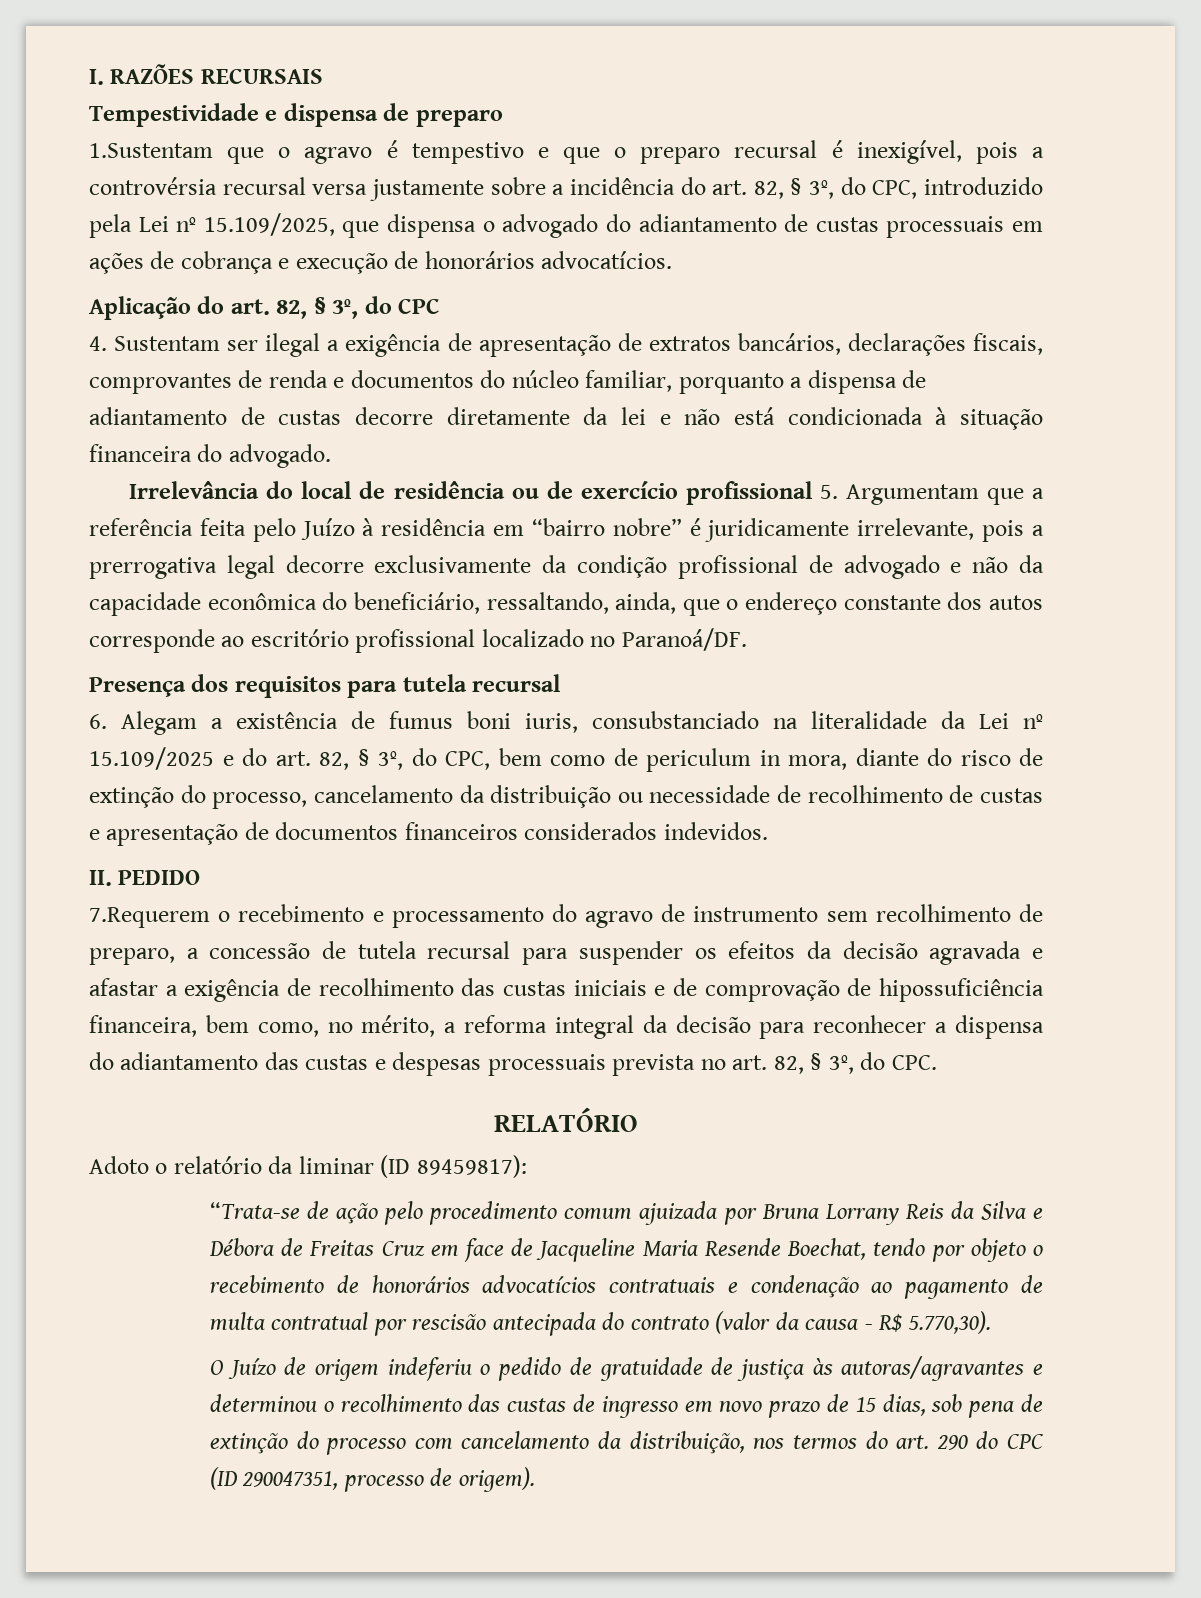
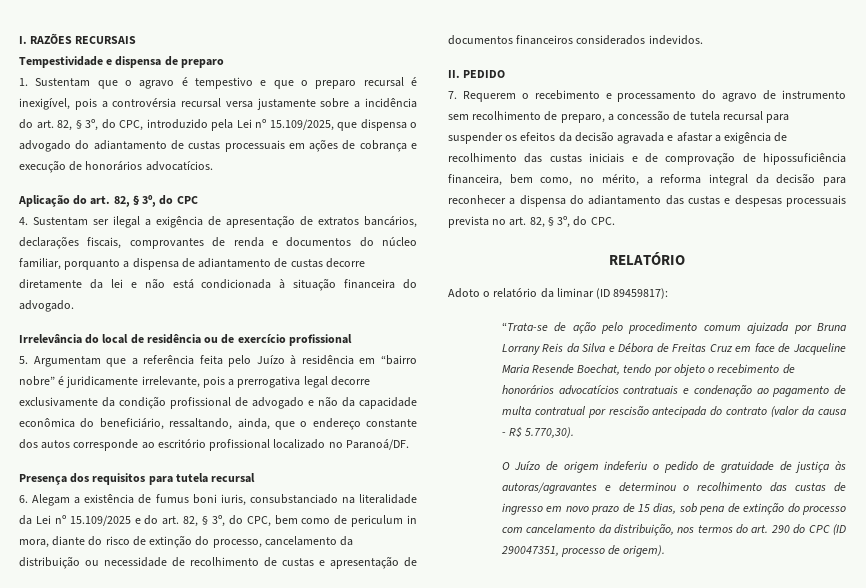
[89,143,213,158] 1.Sustentam -> [19,78,91,87] 1. Sustentam
(813, 493) none -> (352, 340) //
[89,907,210,928] 7.Requerem -> [448,91,516,102] 7. Requerem

